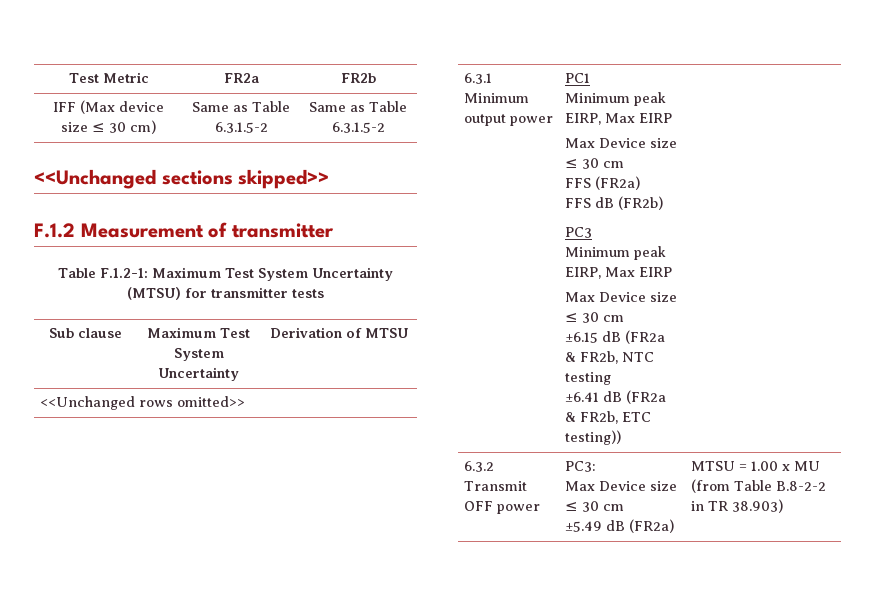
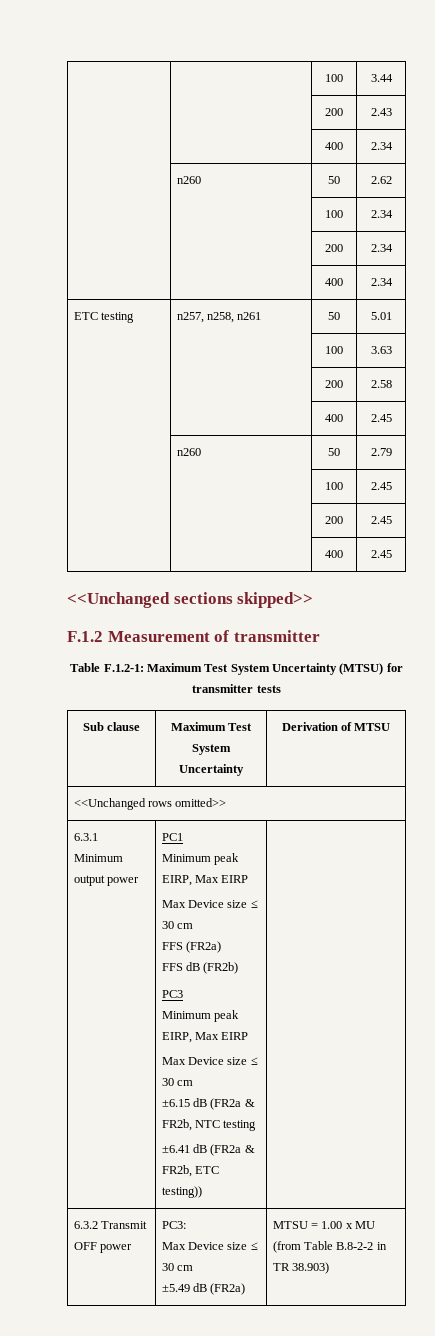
[68,72,149,83] [223,73,259,83] [340,73,376,83] [53,100,164,114] [61,120,156,134] [192,101,291,112] [214,122,268,133] [309,101,408,112] [331,122,385,133] Test Metric | FR2a | FR2b // IFF (Max device size ≤ 30 cm) | Same as Table 6.3.1.5-2 | Same as Table 6.3.1.5-2 -> [325,74,343,82] [370,74,393,82] [325,108,343,116] [370,108,392,116] [325,142,343,150] [370,142,393,150] [176,176,201,184] [328,176,340,184] [370,176,392,184] [325,210,343,218] [370,210,393,218] [325,244,343,252] [370,244,393,252] [325,278,343,286] [370,278,393,286] [73,312,134,323] [176,312,262,323] [328,312,340,320] [370,312,392,320] [325,346,343,354] [370,346,392,354] [325,380,343,388] [370,380,392,388] [325,414,343,422] [370,414,392,422] [176,448,201,456] [328,448,340,456] [370,448,392,456] [325,482,343,490] [370,482,392,490] [325,516,343,524] [370,516,392,524] [325,550,343,558] [370,550,392,558] | | 100 | 3.44 // | | 200 | 2.43 // | | 400 | 2.34 // | n260 | 50 | 2.62 // | | 100 | 2.34 // | | 200 | 2.34 // | | 400 | 2.34 // ETC testing | n257, n258, n261 | 50 | 5.01 // | | 100 | 3.63 // | | 200 | 2.58 // | | 400 | 2.45 // | n260 | 50 | 2.79 // | | 100 | 2.45 // | | 200 | 2.45 // | | 400 | 2.45

